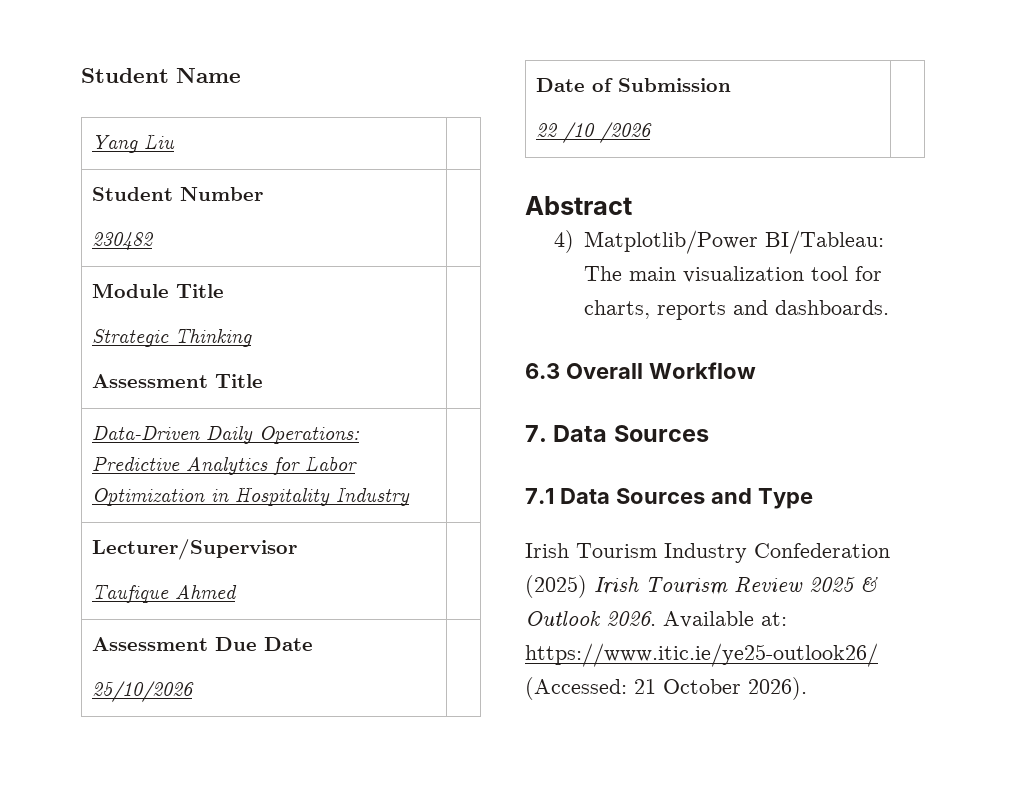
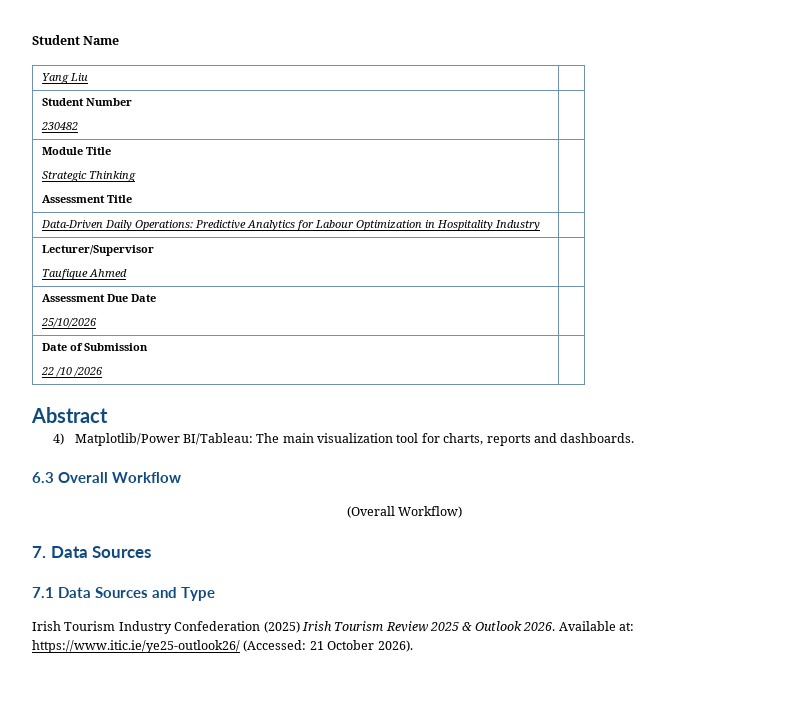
[305,456,358,472] Labor -> [314,220,354,228] Labour
(756, 370) none -> [346,506,463,518] // (Overall Workflow)

